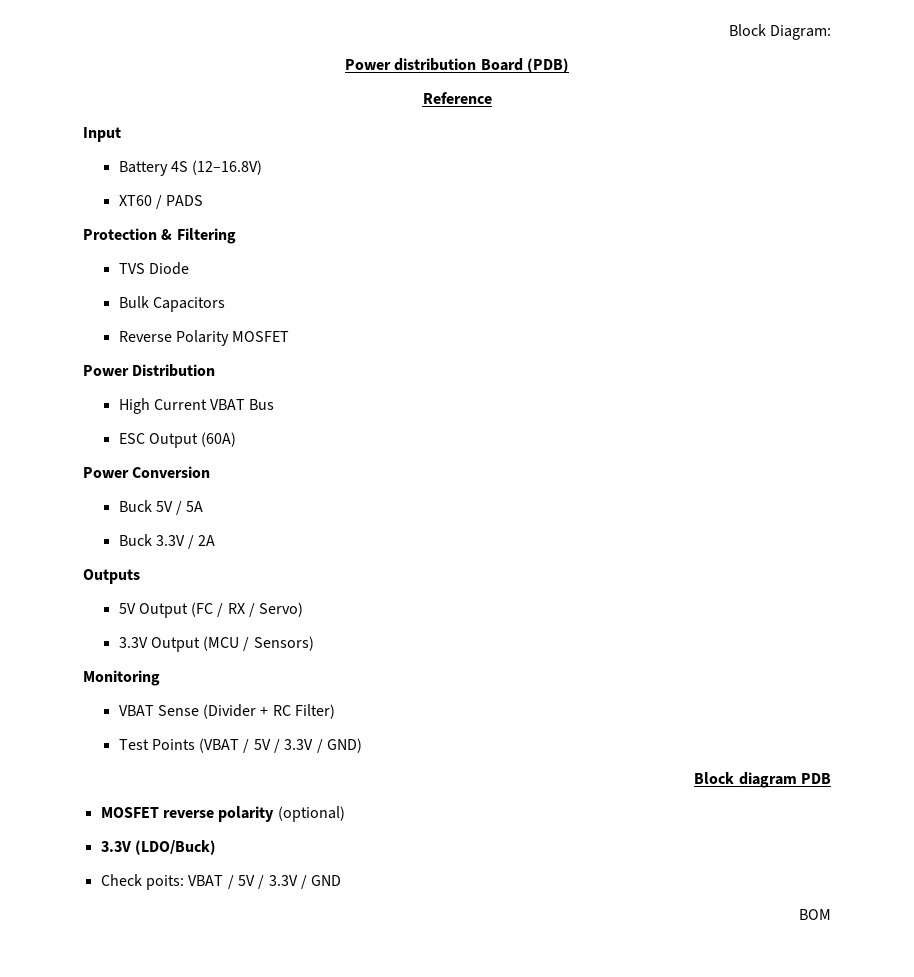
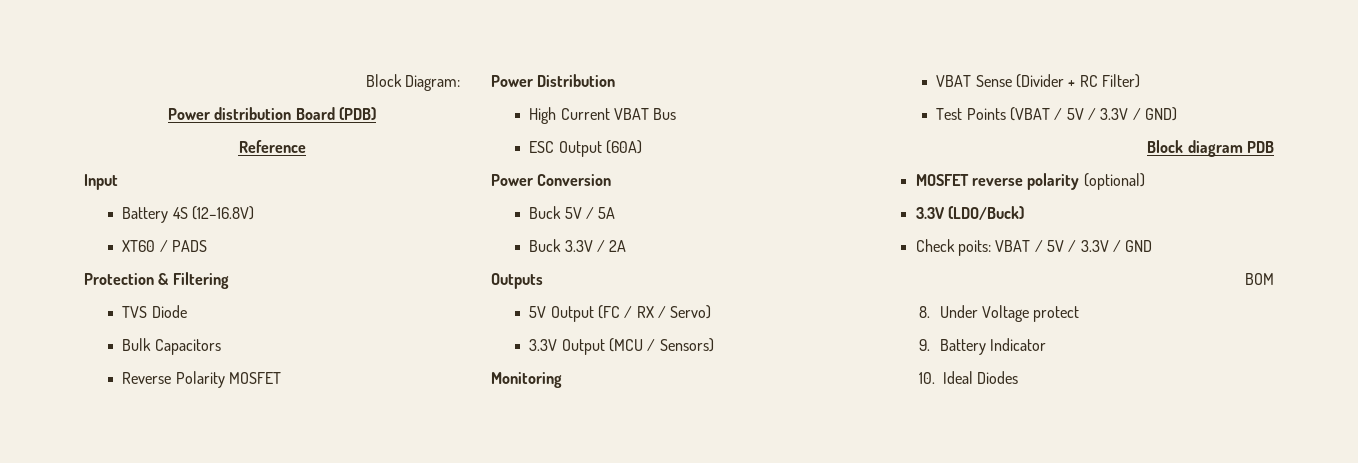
(831, 914) none -> [918,305,1080,322] [918,338,1047,355] [918,371,1019,384] // 8. Under Voltage protect // 9. Battery Indicator // 10. Ideal Diodes

